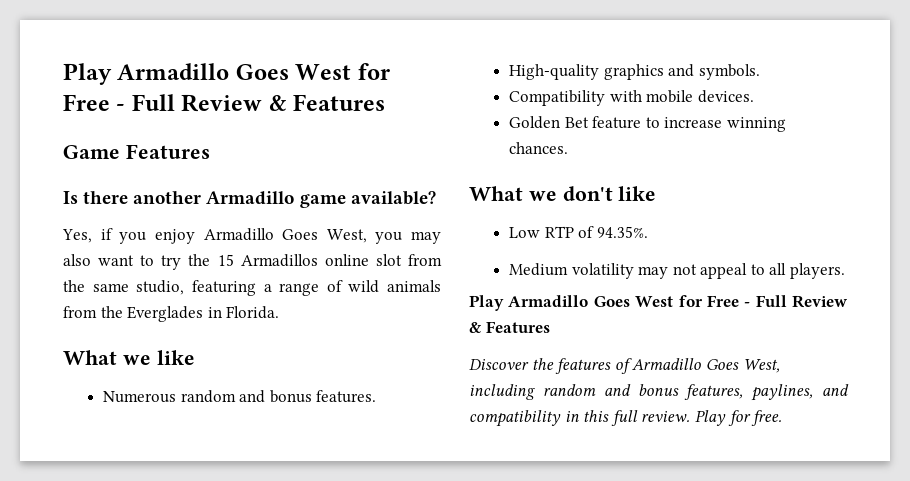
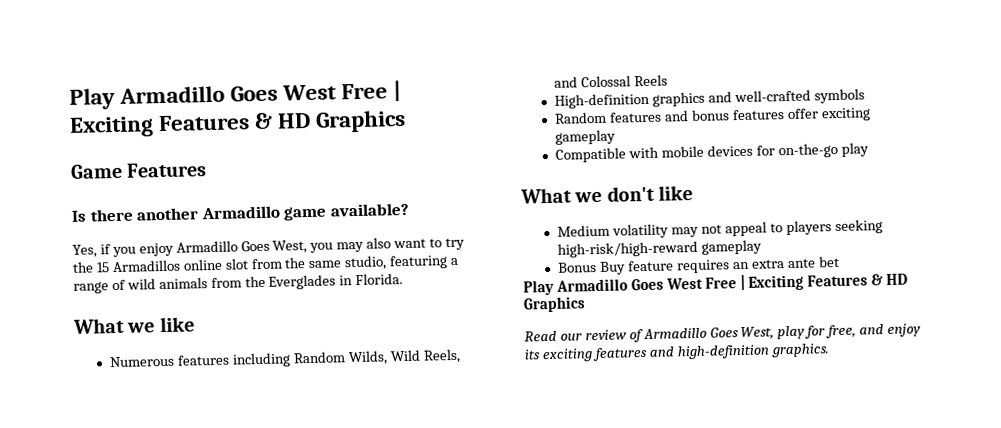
[63,63,390,85] [63,94,386,112] Play Armadillo Goes West for Free - Full Review & Features -> [69,80,402,110] [69,109,407,138] Play Armadillo Goes West Free | Exciting Features & HD Graphics
[180,390,377,403] [508,64,760,80] [508,90,754,106] [508,116,786,132] [508,142,568,154] random and bonus features. // High-quality graphics and symbols. // Compatibility with mobile devices. // Golden Bet feature to increase winning chances. -> [177,348,461,368] [554,74,669,88] [554,88,866,109] [554,107,871,124] [555,129,617,145] [555,142,869,163] features including Random Wilds, Wild Reels, and Colossal Reels // High-definition graphics and well-crafted symbols // Random features and bonus features offer exciting gameplay // Compatible with mobile devices for on-the-go play
[508,226,648,238] // Low RTP of 94.35%. -> (693, 193) none
[769,263,846,279] [469,295,848,311] [469,321,550,333] [469,358,780,374] [469,384,849,401] [469,410,783,427] all players. // Play Armadillo Goes West for Free - Full Review & Features // Discover the features of Armadillo Goes West, including random and bonus features, paylines, and compatibility in this full review. Play for free. -> [785,219,883,236] [557,239,763,258] [558,255,840,275] [523,273,909,296] [523,296,586,313] [524,323,922,343] [524,343,830,363] players seeking high-risk/high-reward gameplay // Bonus Buy feature requires an extra ante bet // Play Armadillo Goes West Free | Exciting Features & HD Graphics // Read our review of Armadillo Goes West, play for free, and enjoy its exciting features and high-definition graphics.

